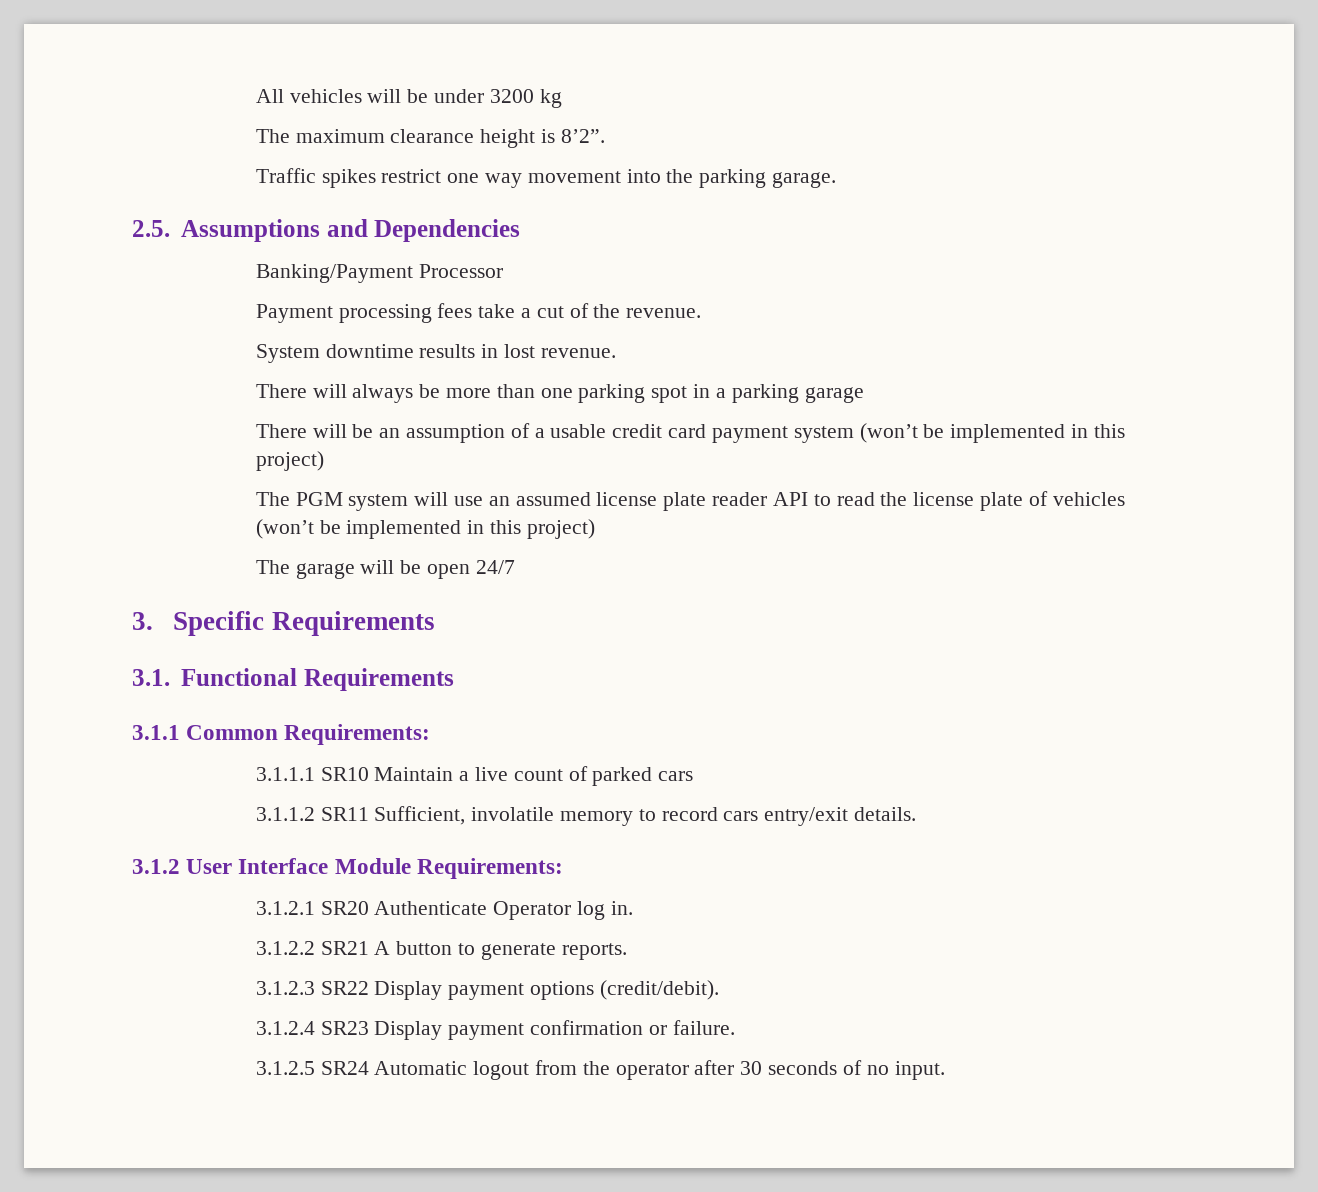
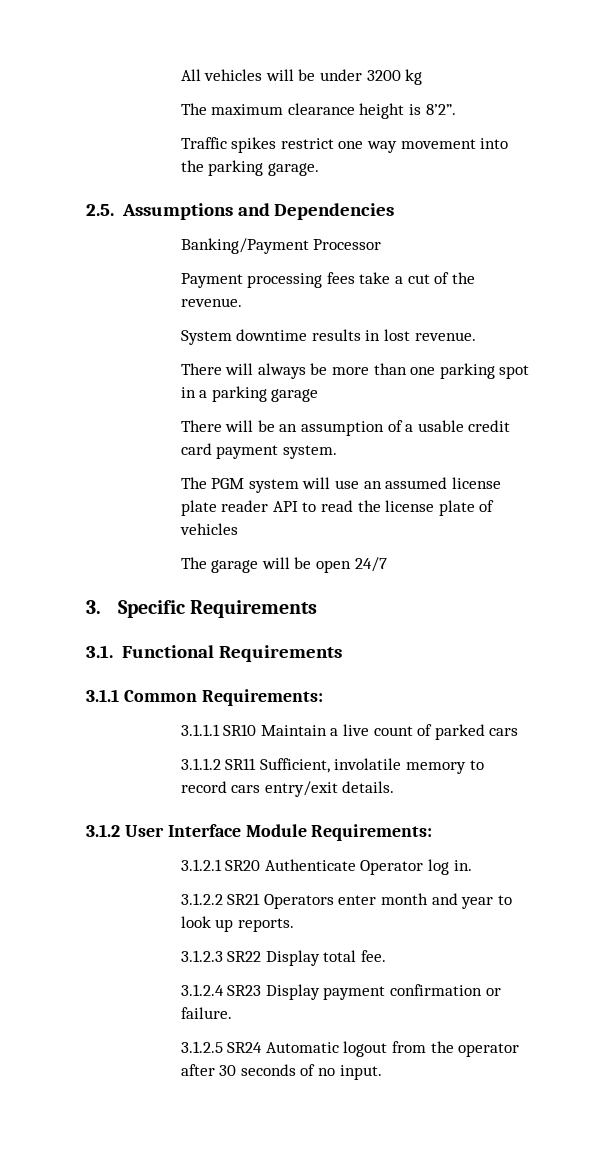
[793,423,1125,443] [255,451,324,471] system (won’t be implemented in this project) -> [282,445,337,459] system.
[255,519,595,539] (won’t be implemented in this project) -> (238, 529) none
[374,941,556,960] A button to generate -> [263,893,512,909] [180,916,234,932] Operators enter month and year to look up
[448,980,719,1000] payment options (credit/debit). -> [323,950,387,962] total fee.

